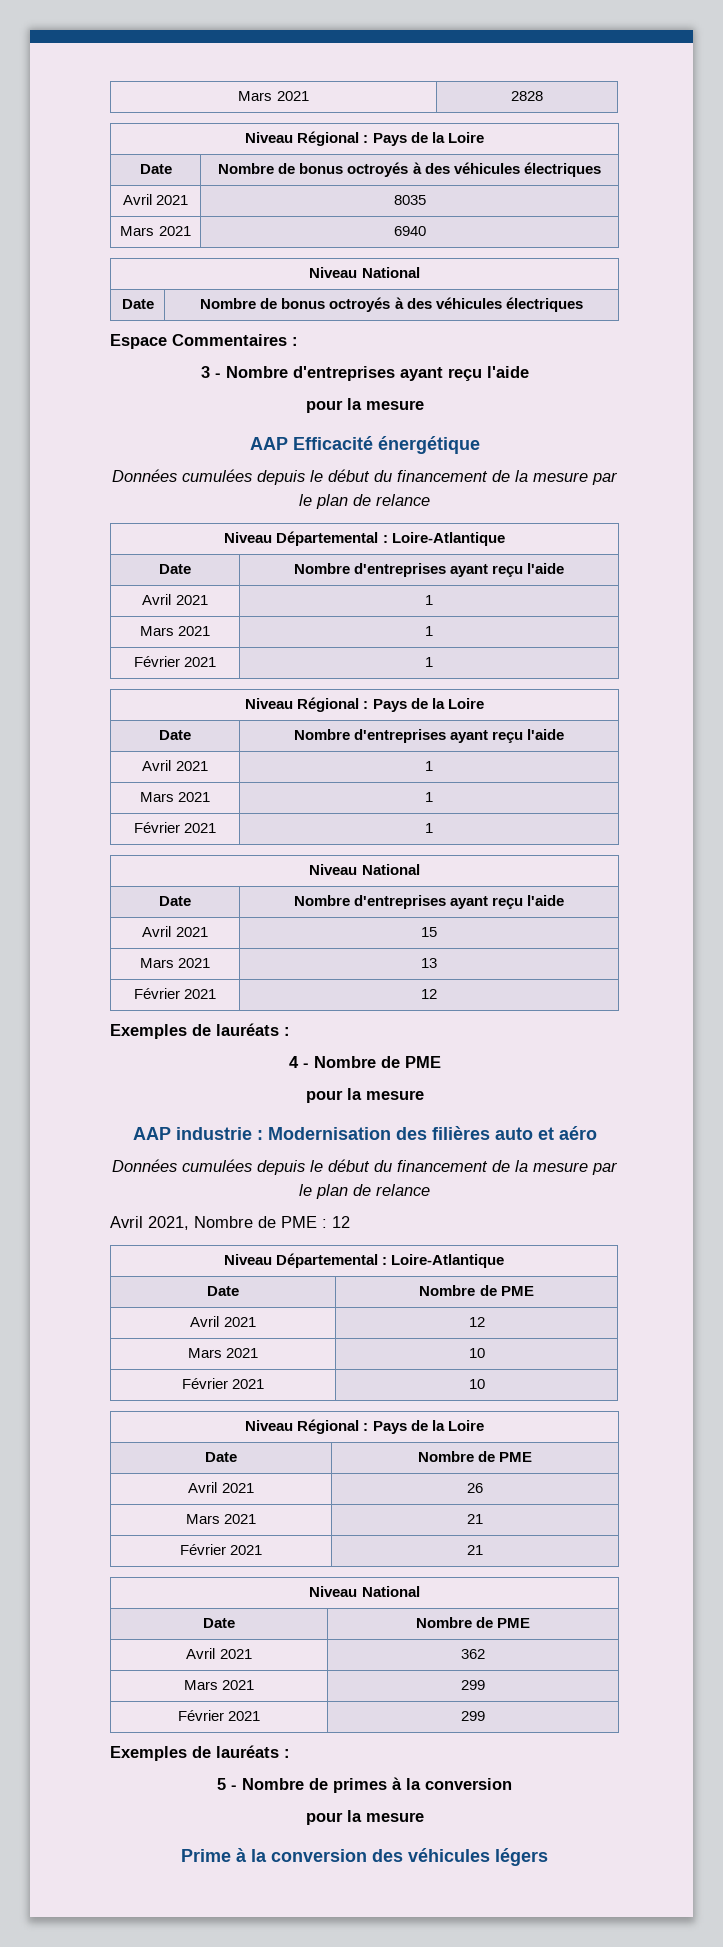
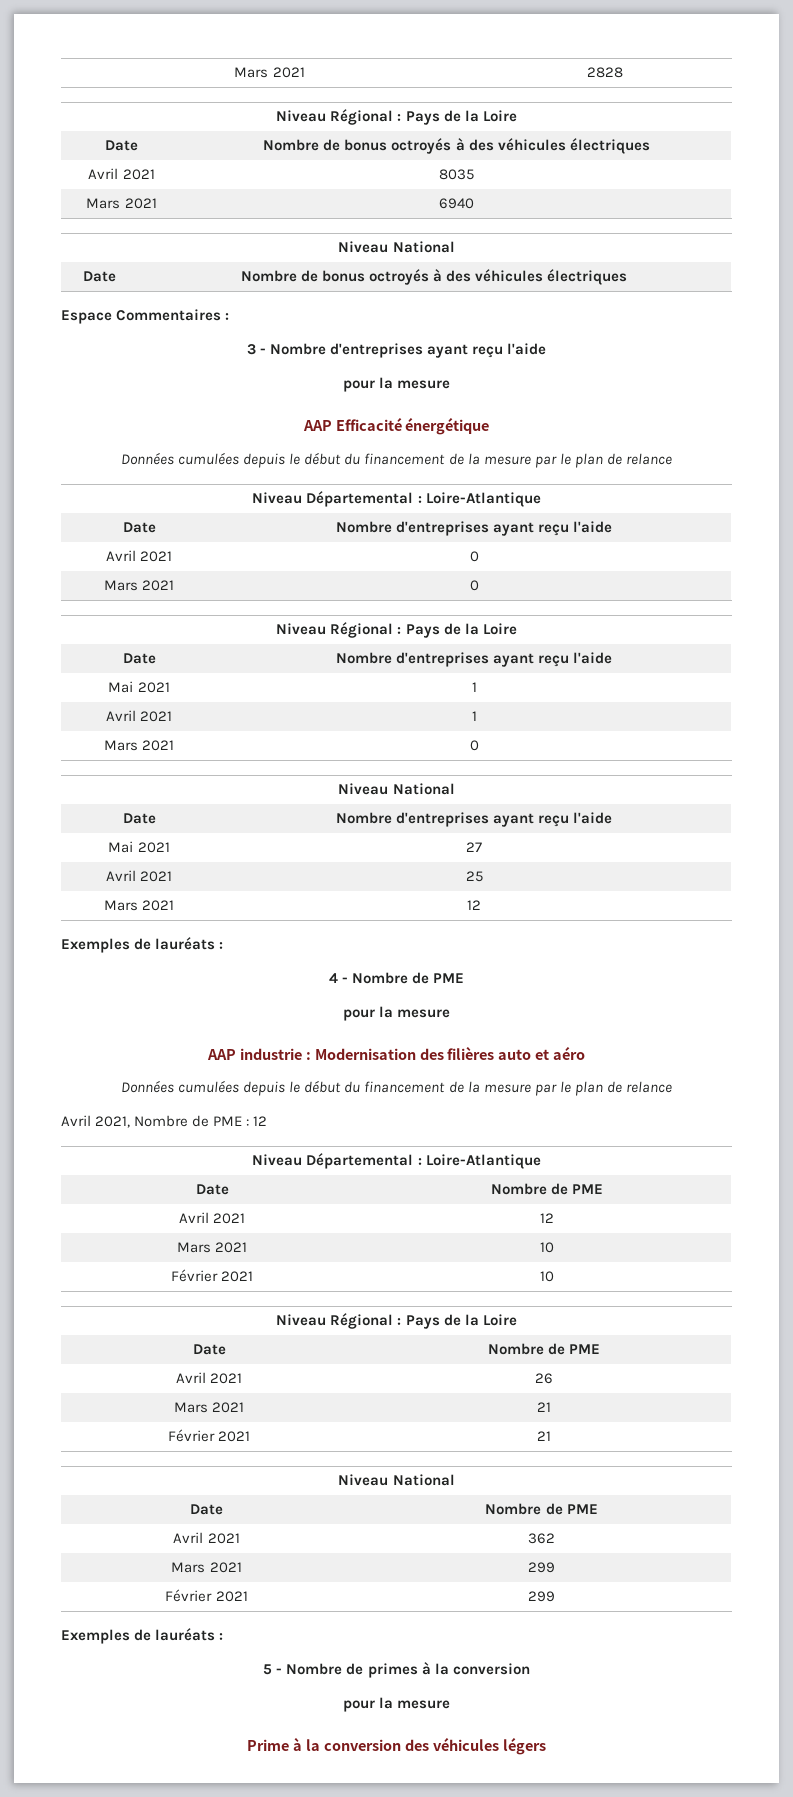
[424,595,433,605] [139,626,211,636] [424,626,433,636] [133,656,217,667] [424,657,433,667] 1 // Mars 2021 | 1 // Février 2021 | 1 -> [469,551,479,562] [103,580,175,591] [469,580,479,591] 0 // Mars 2021 | 0
[142,760,208,771] [424,761,433,771] [139,792,211,802] [424,792,433,802] [133,822,217,833] [424,823,433,833] // Avril 2021 | 1 // Mars 2021 | 1 // Février 2021 | 1 -> [108,681,170,693] [471,682,477,692] [105,710,173,722] [471,711,477,721] [103,740,175,751] [469,740,479,751] // Mai 2021 | 1 // Avril 2021 | 1 // Mars 2021 | 0
[142,926,208,937] [420,927,437,937] [139,958,211,968] [420,958,437,968] [133,988,217,999] // Avril 2021 | 15 // Mars 2021 | 13 // Février 2021 -> [108,841,170,853] [466,842,482,852] [105,870,173,882] [465,871,483,882] [103,900,175,911] // Mai 2021 | 27 // Avril 2021 | 25 // Mars 2021

